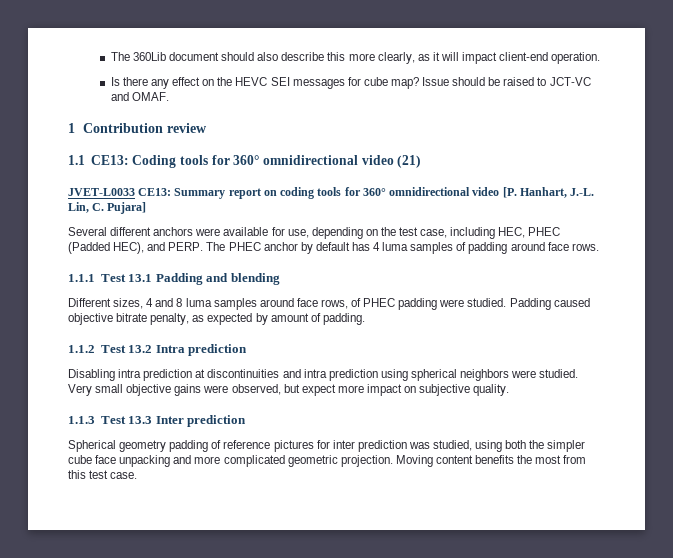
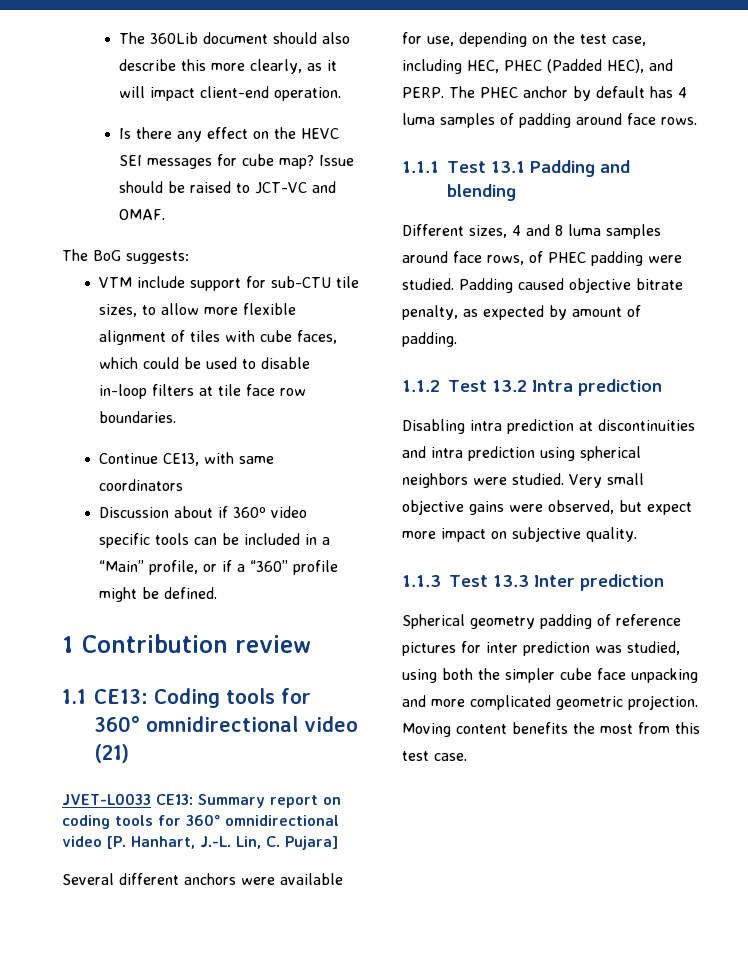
(169, 96) none -> [62,249,189,264] [99,276,360,291] [99,303,297,317] [99,330,338,345] [99,357,311,369] [99,384,307,399] [99,411,177,423] [99,452,275,466] [99,479,184,491] [99,506,308,518] [99,533,331,548] [99,560,339,575] [99,587,218,602] // The BoG suggests: // VTM include support for sub-CTU tile sizes, to allow more flexible alignment of tiles with cube faces, which could be used to disable in-loop filters at tile face row boundaries. // Continue CE13, with same coordinators // Discussion about if 360º video specific tools can be included in a “Main” profile, or if a “360” profile might be defined.

